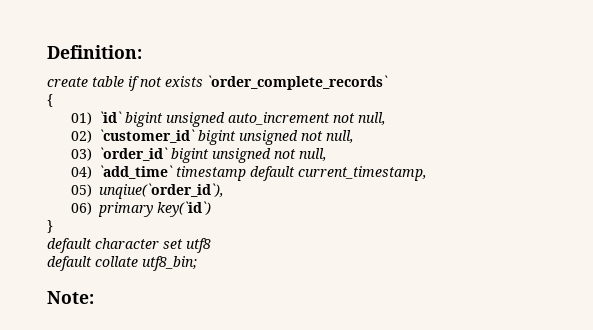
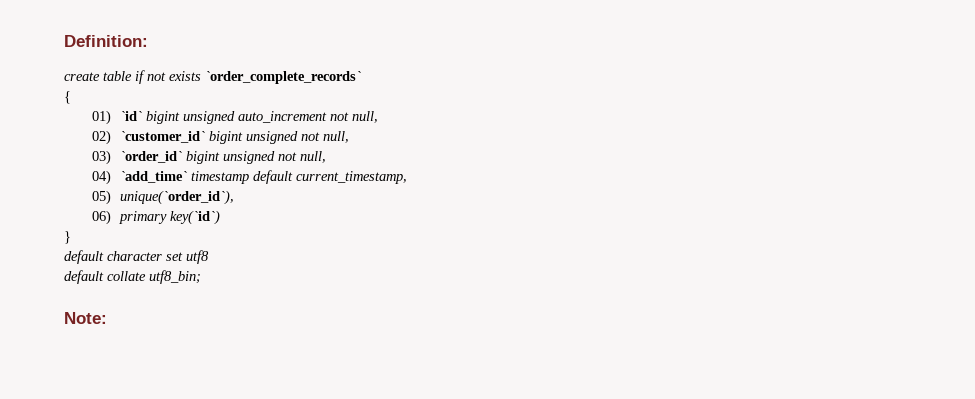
[98,183,224,199] unqiue(`order_id`), -> [119,190,234,205] unique(`order_id`),

